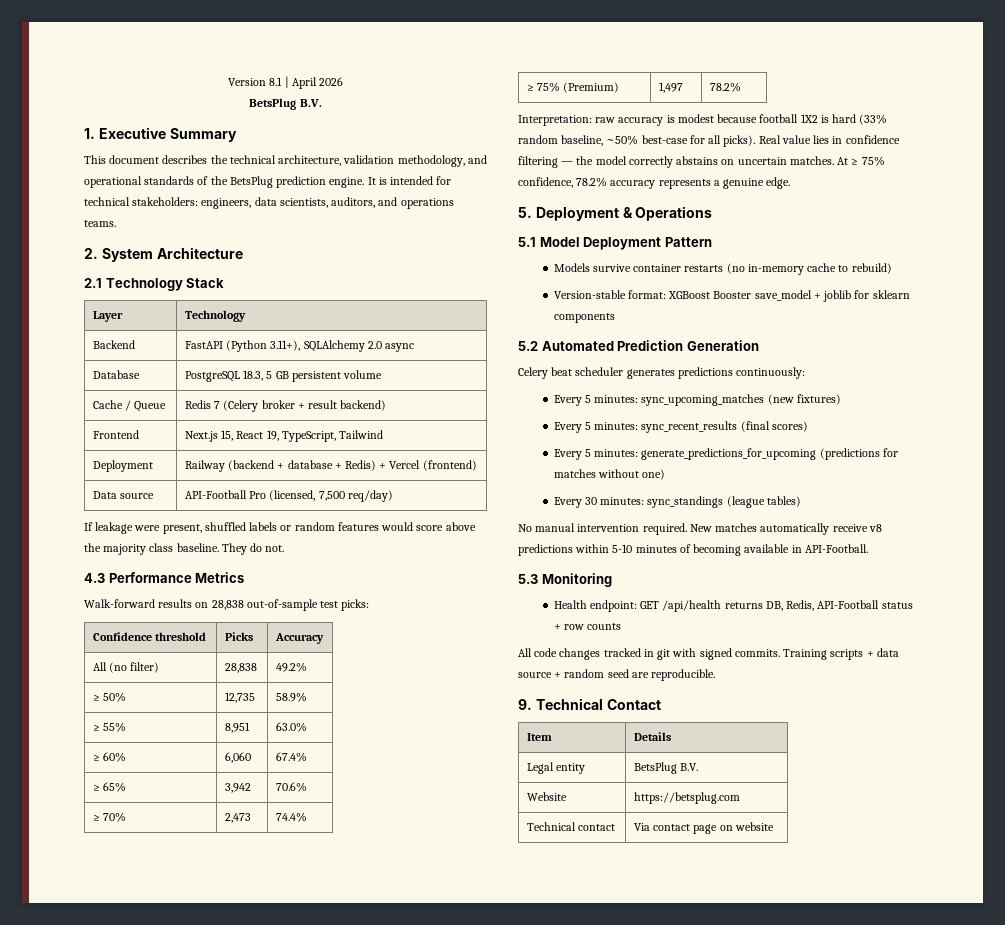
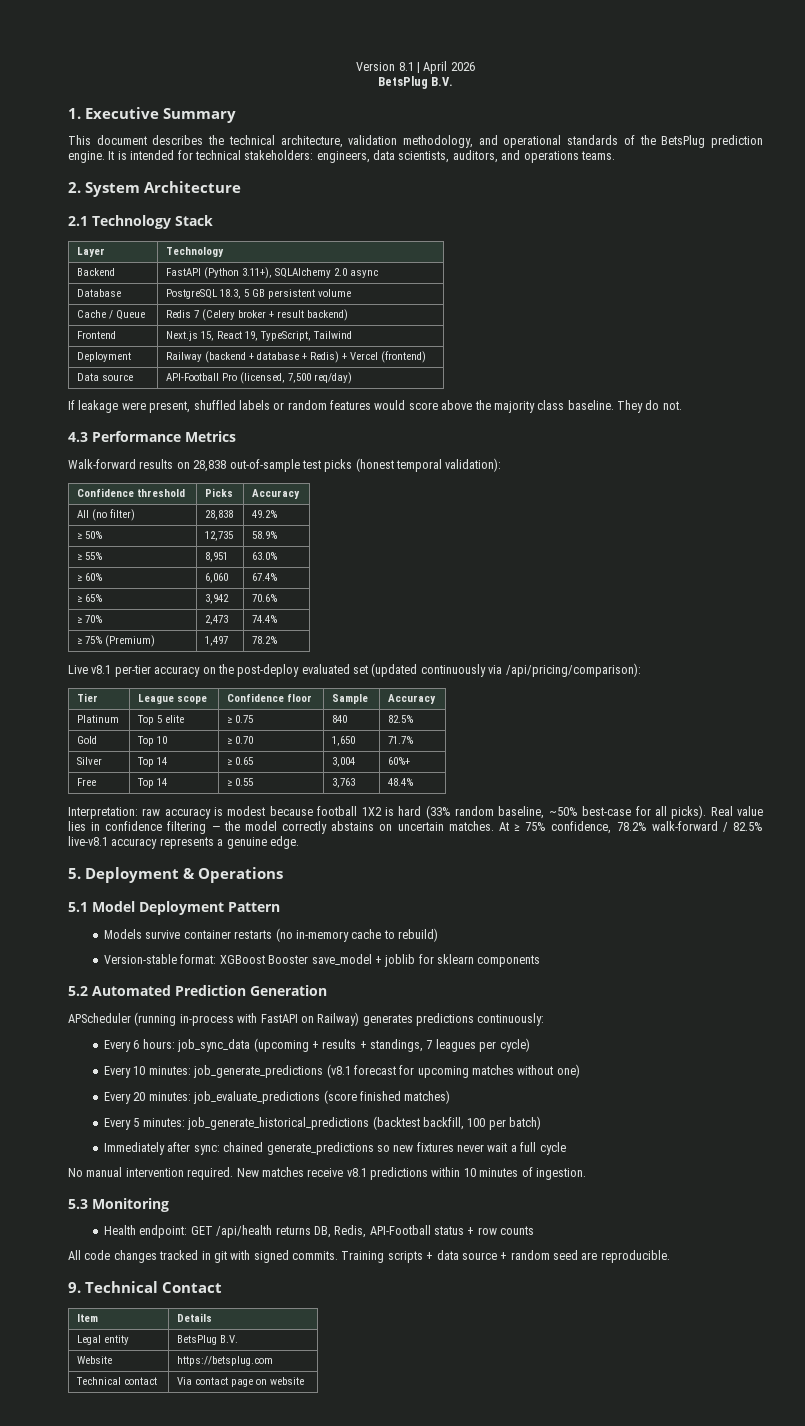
[341,599,370,611] picks: -> [324,458,502,472] picks (honest temporal validation):
(741, 87) none -> [68,663,641,677] [77,693,99,702] [138,694,208,704] [227,693,313,702] [332,694,369,704] [388,694,437,704] [77,715,120,723] [137,715,185,725] [227,715,254,723] [332,715,348,723] [388,715,414,723] [77,736,98,744] [137,736,168,746] [227,736,254,744] [332,736,356,746] [388,736,414,744] [77,757,103,765] [137,757,168,767] [227,757,254,765] [332,757,356,767] [388,757,411,765] [77,778,97,786] [137,778,168,788] [227,778,254,786] [332,778,356,788] [388,778,414,786] // Live v8.1 per-tier accuracy on the post-deploy evaluated set (updated continuously via /api/pricing/comparison): // Tier | League scope | Confidence floor | Sample | Accuracy // Platinum | Top 5 elite | ≥ 0.75 | 840 | 82.5% // Gold | Top 10 | ≥ 0.70 | 1,650 | 71.7% // Silver | Top 14 | ≥ 0.65 | 3,004 | 60%+ // Free | Top 14 | ≥ 0.55 | 3,763 | 48.4%
(608, 182) none -> [651,821,763,832] [68,836,108,846] walk-forward / 82.5% live-v8.1
[518,367,806,379] [553,394,841,406] [553,421,808,433] [553,448,898,460] [553,469,666,480] [553,496,801,508] Celery beat scheduler generates predictions continuously: // Every 5 minutes: sync_upcoming_matches (new fixtures) // Every 5 minutes: sync_recent_results (final scores) // Every 5 minutes: generate_predictions_for_upcoming (predictions for matches without one) // Every 30 minutes: sync_standings (league tables) -> [68,1012,545,1026] [103,1038,530,1052] [103,1064,580,1078] [103,1090,451,1104] [103,1116,541,1130] [103,1142,566,1155] APScheduler (running in-process with FastAPI on Railway) generates predictions continuously: // Every 6 hours: job_sync_data (upcoming + results + standings, 7 leagues per cycle) // Every 10 minutes: job_generate_predictions (v8.1 forecast for upcoming matches without one) // Every 20 minutes: job_evaluate_predictions (score finished matches) // Every 5 minutes: job_generate_historical_predictions (backtest backfill, 100 per batch) // Immediately after sync: chained generate_predictions so new fixtures never wait a full cycle
[760,523,882,535] automatically receive v8 -> [307,1168,367,1177] receive v8.1
[612,544,633,553] 5-10 -> [463,1168,476,1177] 10
[693,544,868,556] becoming available in API-Football. -> [535,1168,586,1180] ingestion.

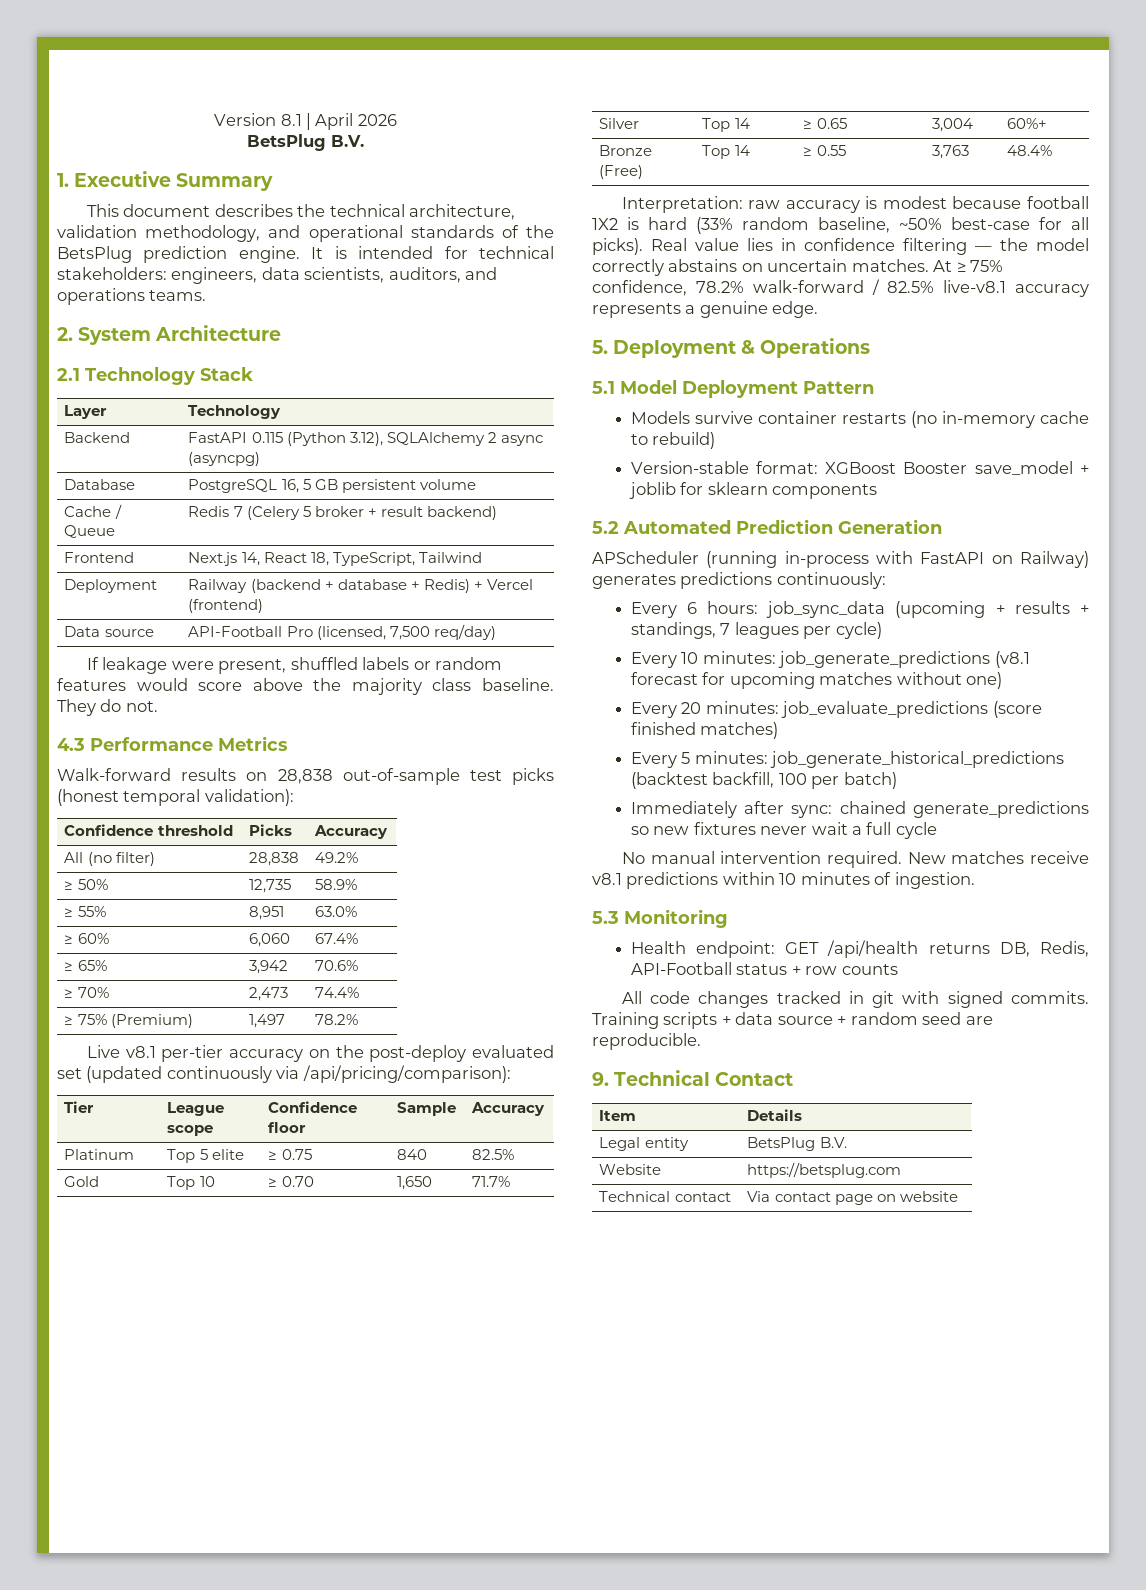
[204,267,348,279] (Python 3.11+), SQLAlchemy 2.0 -> [251,432,497,446] 0.115 (Python 3.12), SQLAlchemy 2
(379, 274) none -> [188,452,261,466] (asyncpg)
[220,289,242,299] 18.3, -> [281,479,299,493] 16,
(236, 315) none -> [302,506,311,517] 5
[201,331,259,341] 15, React 19, -> [241,552,329,566] 14, React 18,
[77,778,97,786] Free -> [599,145,653,156] [599,165,644,179] Bronze (Free)

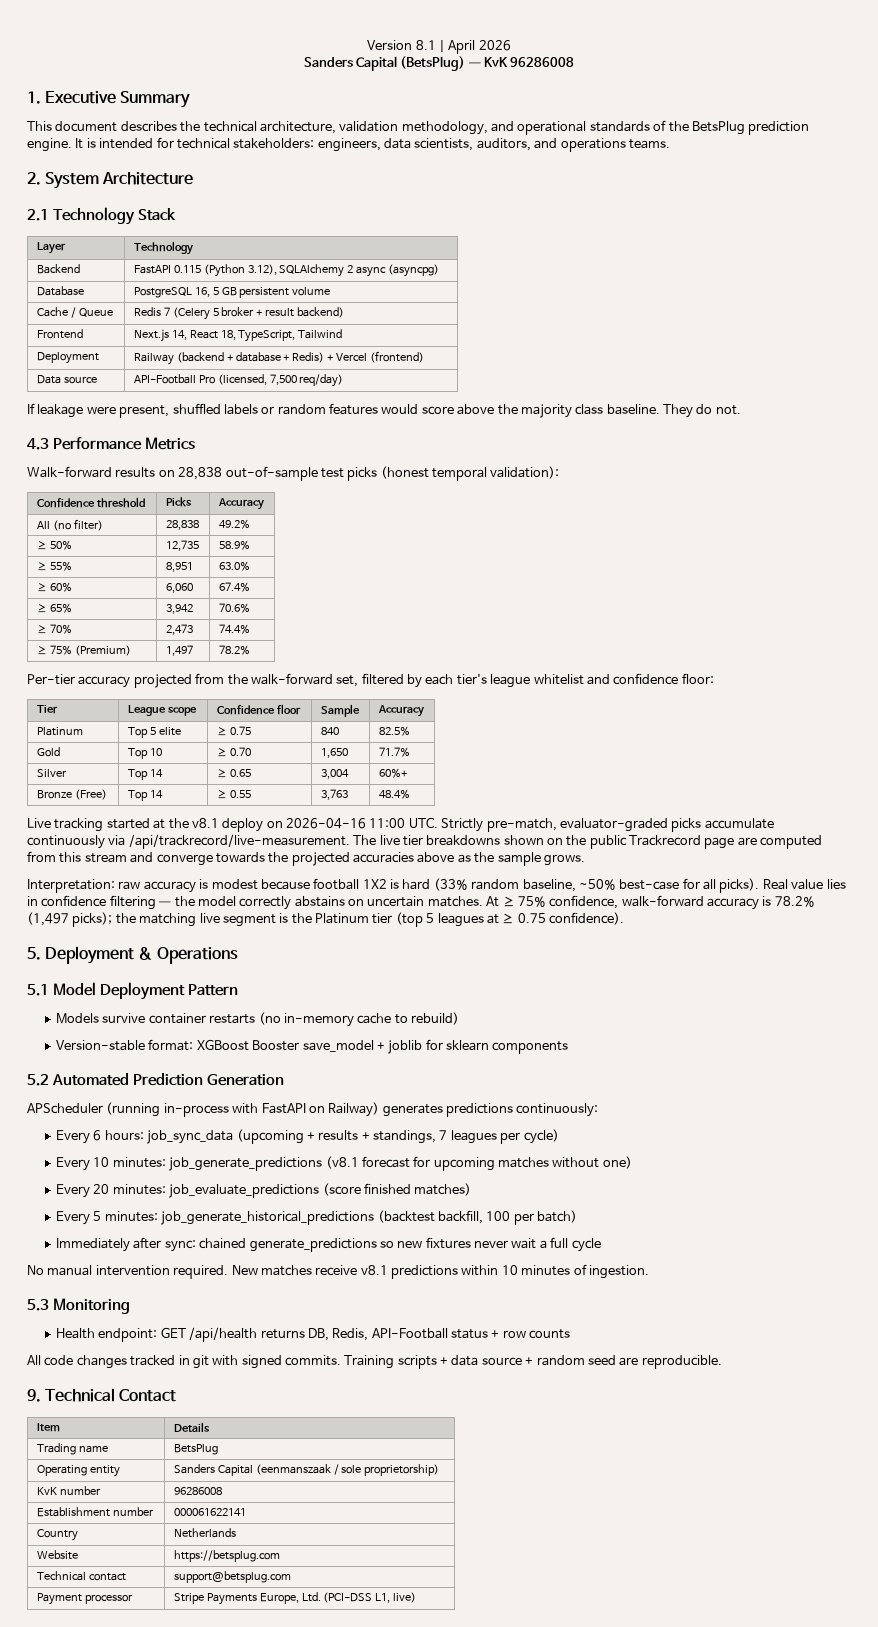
[247,134,364,151] BetsPlug B.V. -> [303,56,575,71] Sanders Capital (BetsPlug) — KvK 96286008
[86,1045,554,1062] [57,1065,511,1083] Live v8.1 per-tier accuracy on the post-deploy evaluated set (updated continuously via /api/pricing/comparison): -> [27,673,714,688] Per-tier accuracy projected from the walk-forward set, filtered by each tier's league whitelist and confidence floor:
(1053, 150) none -> [27,817,774,832] [27,834,823,849] [27,851,585,866] // Live tracking started at the v8.1 deploy on 2026-04-16 11:00 UTC. Strictly pre-match, evaluator-graded picks accumulate continuously via /api/trackrecord/live-measurement. The live tier breakdowns shown on the public Trackrecord page are computed from this stream and converge towards the projected accuracies above as the sample grows.
[695,279,1089,297] [592,301,819,318] 78.2% walk-forward / 82.5% live-v8.1 accuracy represents a genuine edge. -> [621,895,815,910] [27,912,624,927] walk-forward accuracy is 78.2% (1,497 picks); the matching live segment is the Platinum tier (top 5 leagues at ≥ 0.75 confidence).
[599,1137,689,1151] [747,1137,847,1151] [599,1164,662,1175] [747,1162,902,1178] [599,1191,731,1202] [747,1191,958,1205] Legal entity | BetsPlug B.V. // Website | https://betsplug.com // Technical contact | Via contact page on website -> [36,1443,108,1455] [173,1444,218,1455] [36,1465,120,1477] [173,1464,440,1476] [36,1486,101,1495] [173,1487,222,1495] [36,1507,154,1517] [173,1508,246,1516] [36,1529,78,1541] [173,1528,236,1538] [36,1550,78,1560] [173,1550,280,1562] [36,1571,126,1581] [173,1571,291,1583] [36,1593,133,1605] [173,1592,417,1605] Trading name | BetsPlug // Operating entity | Sanders Capital (eenmanszaak / sole proprietorship) // KvK number | 96286008 // Establishment number | 000061622141 // Country | Netherlands // Website | https://betsplug.com // Technical contact | support@betsplug.com // Payment processor | Stripe Payments Europe, Ltd. (PCI-DSS L1, live)

